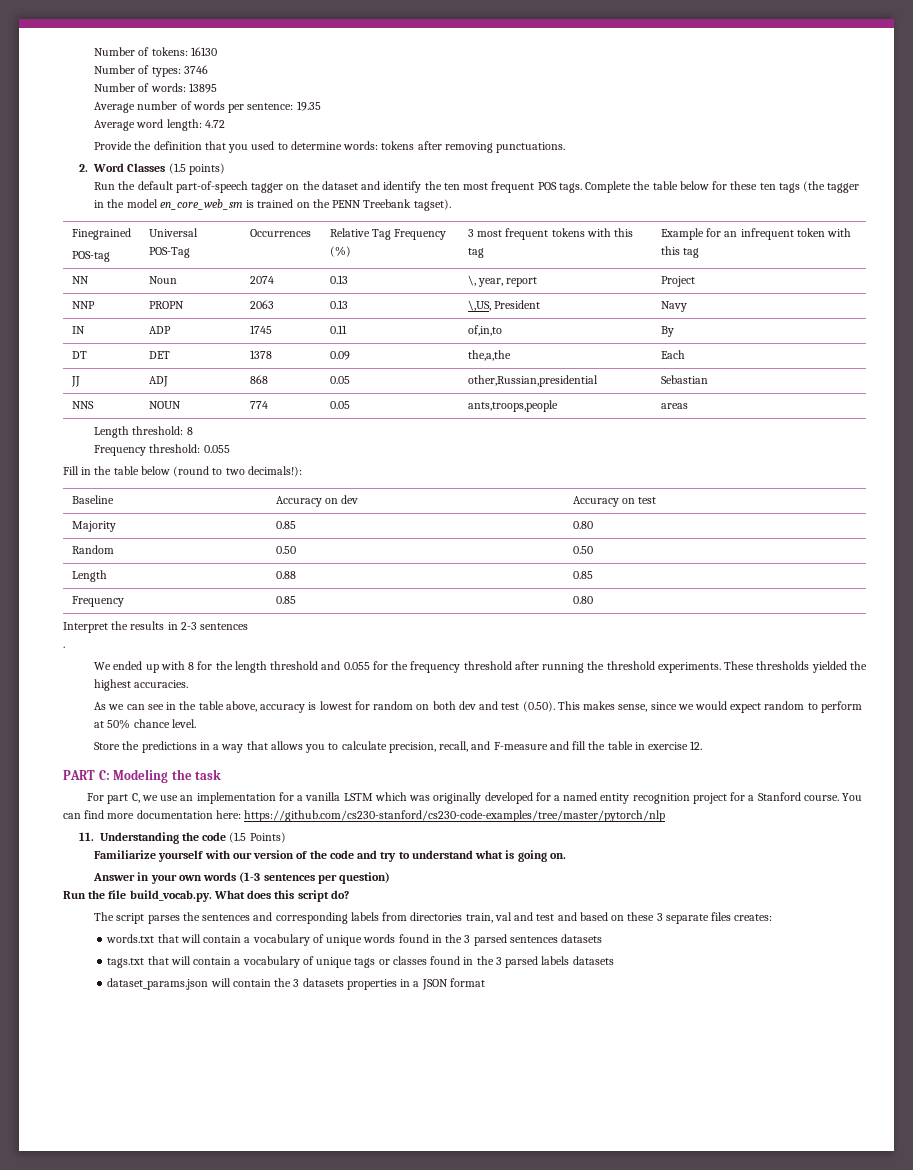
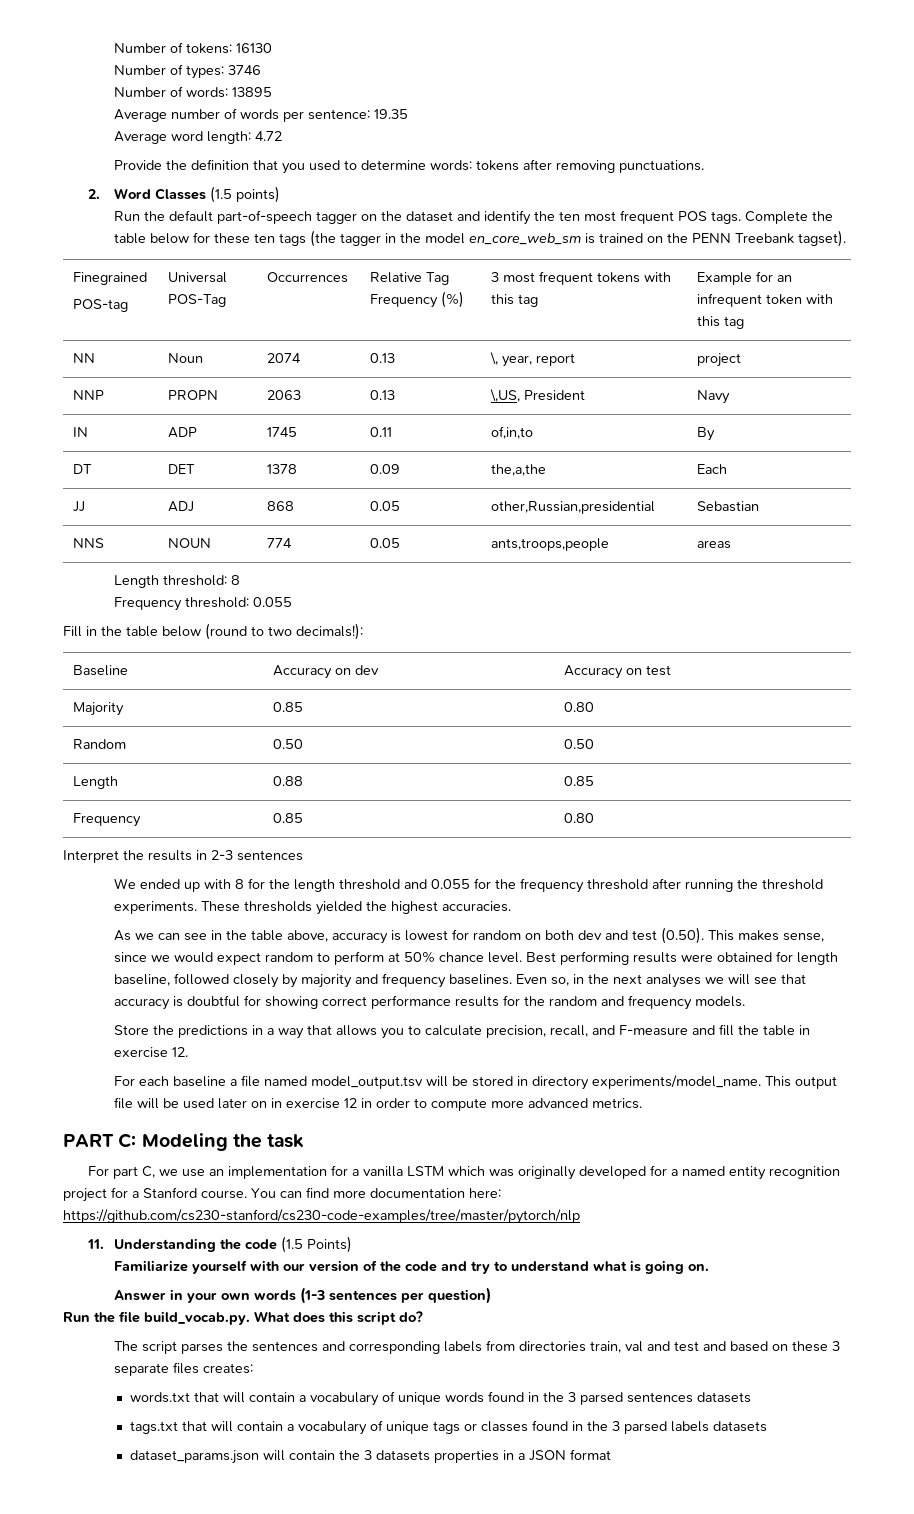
[660,276,695,287] Project -> [697,353,742,367] project
[63,646,65,648] // . -> (303, 855) none
(196, 723) none -> [525,951,838,965] [113,973,806,988] [113,995,745,1010] Best performing results were obtained for length baseline, followed closely by majority and frequency baselines. Even so, in the next analyses we will see that accuracy is doubtful for showing correct performance results for the random and frequency models.
(703, 745) none -> [113,1075,837,1090] [113,1097,642,1111] // For each baseline a file named model_output.tsv will be stored in directory experiments/model_name. This output file will be used later on in exercise 12 in order to compute more advanced metrics.

